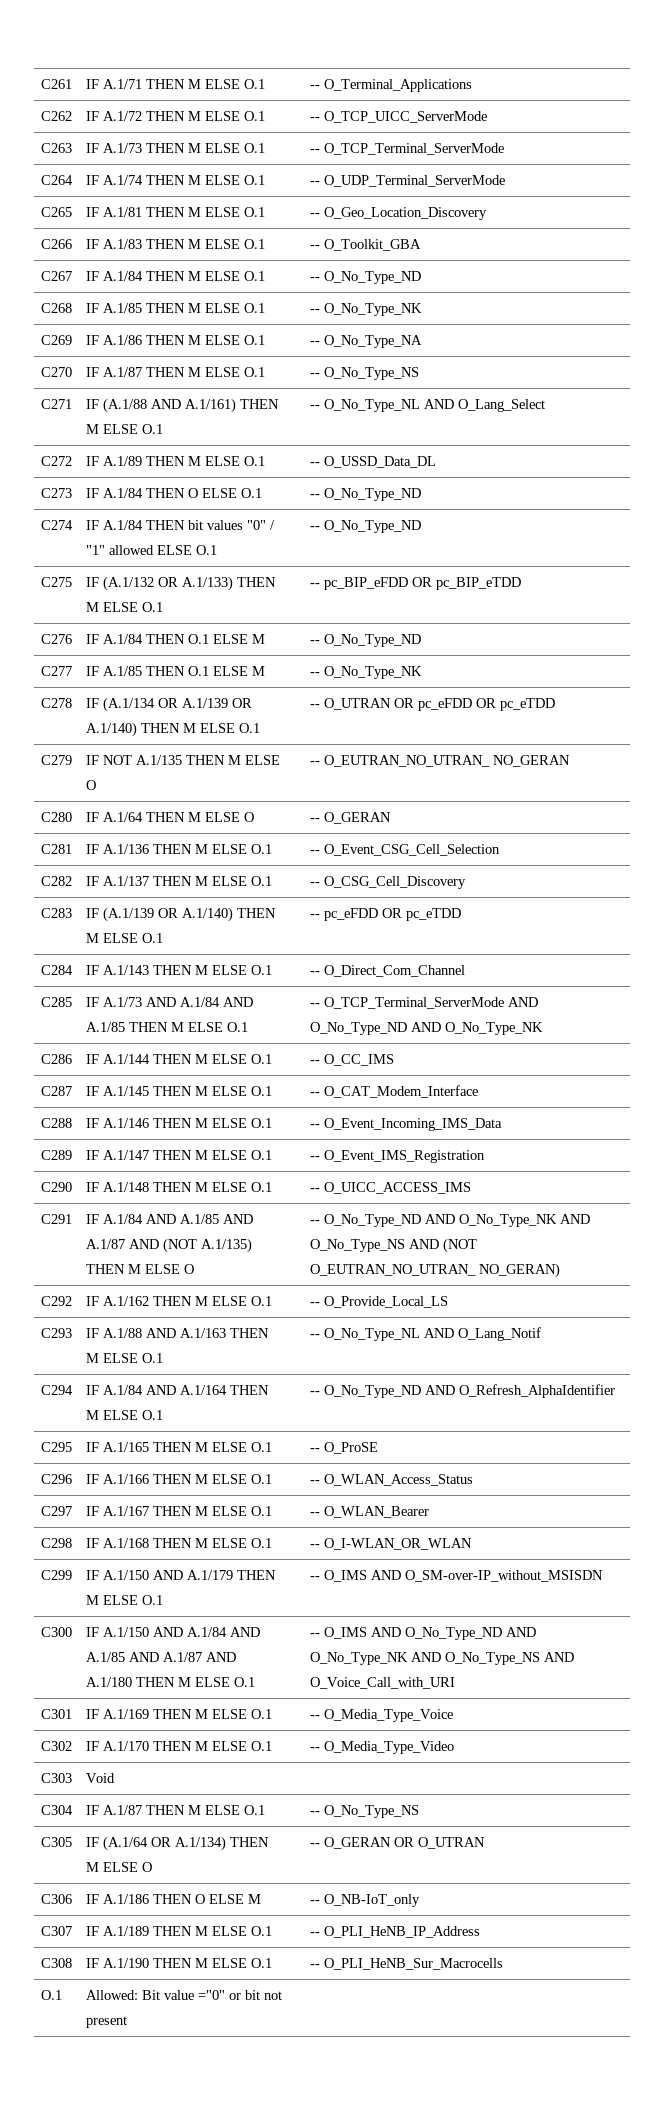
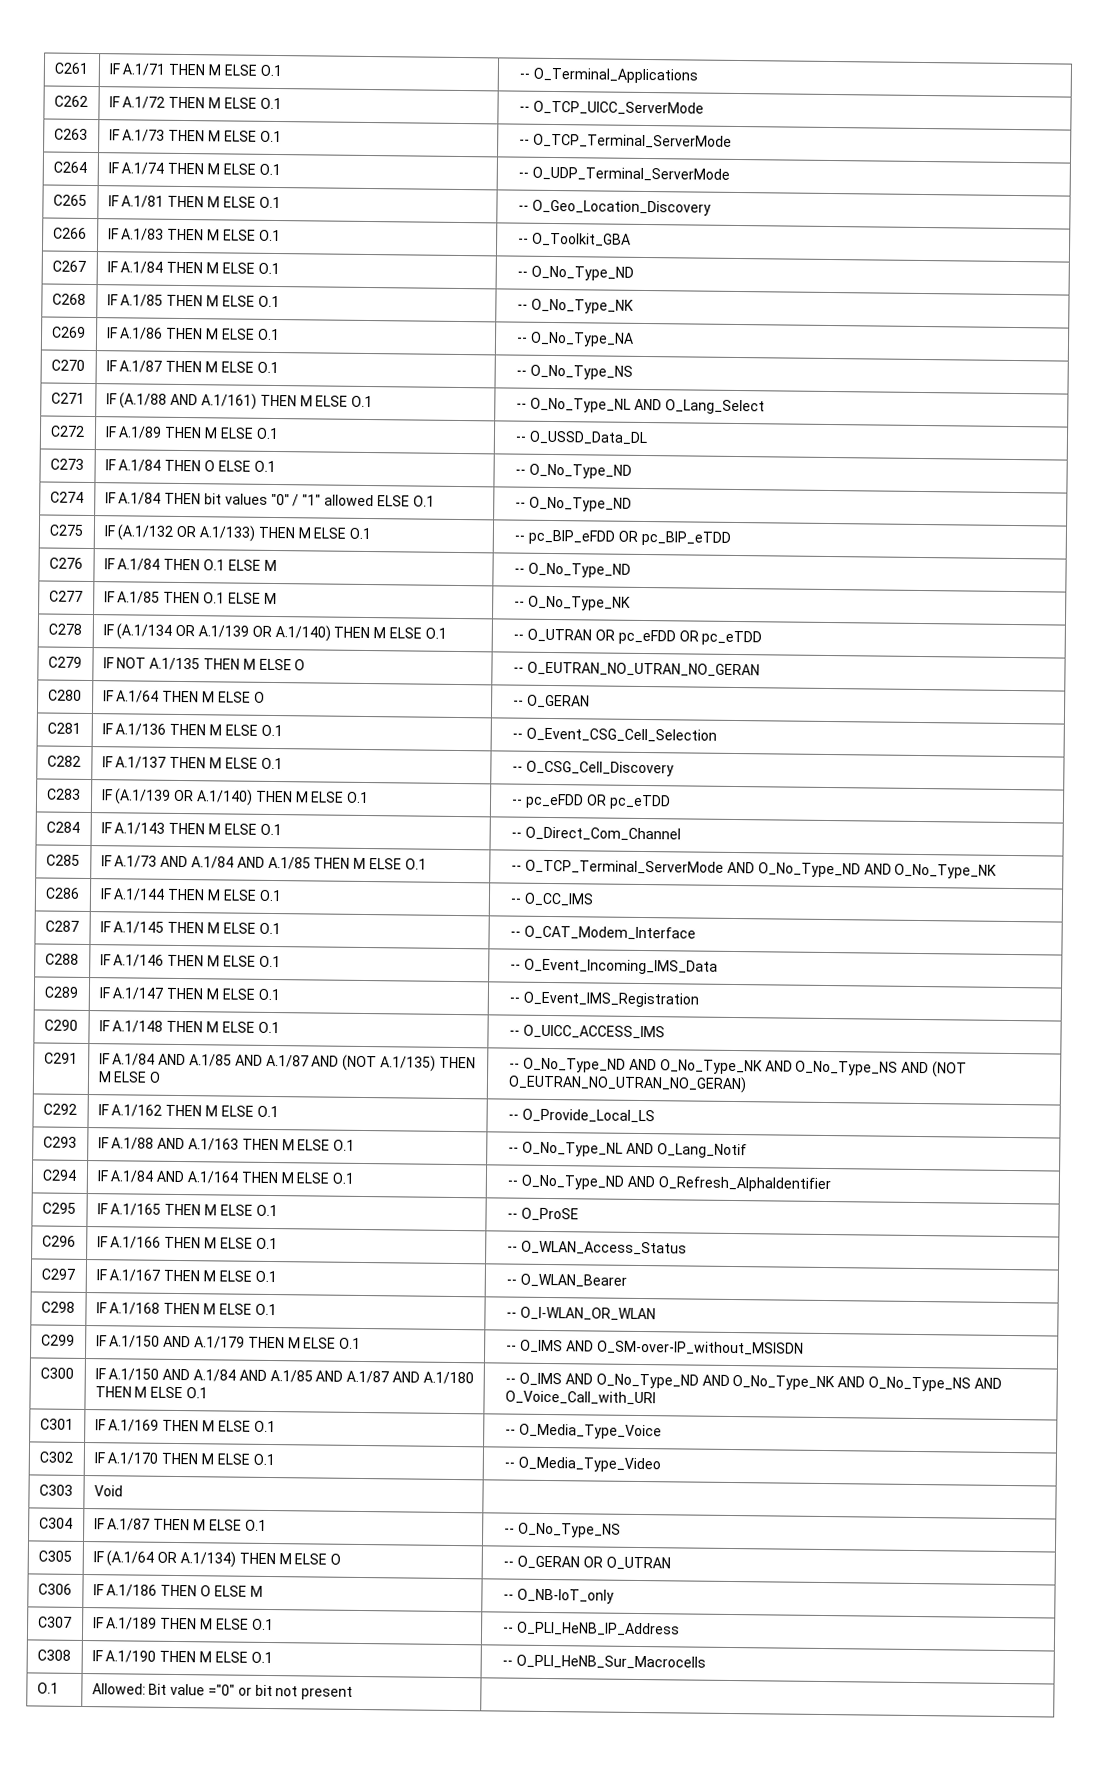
[323,755,570,767] O_EUTRAN_NO_UTRAN_ NO_GERAN -> [527,661,761,678] O_EUTRAN_NO_UTRAN_NO_GERAN
[309,1263,560,1278] O_EUTRAN_NO_UTRAN_ NO_GERAN) -> [508,1074,748,1094] O_EUTRAN_NO_UTRAN_NO_GERAN)

